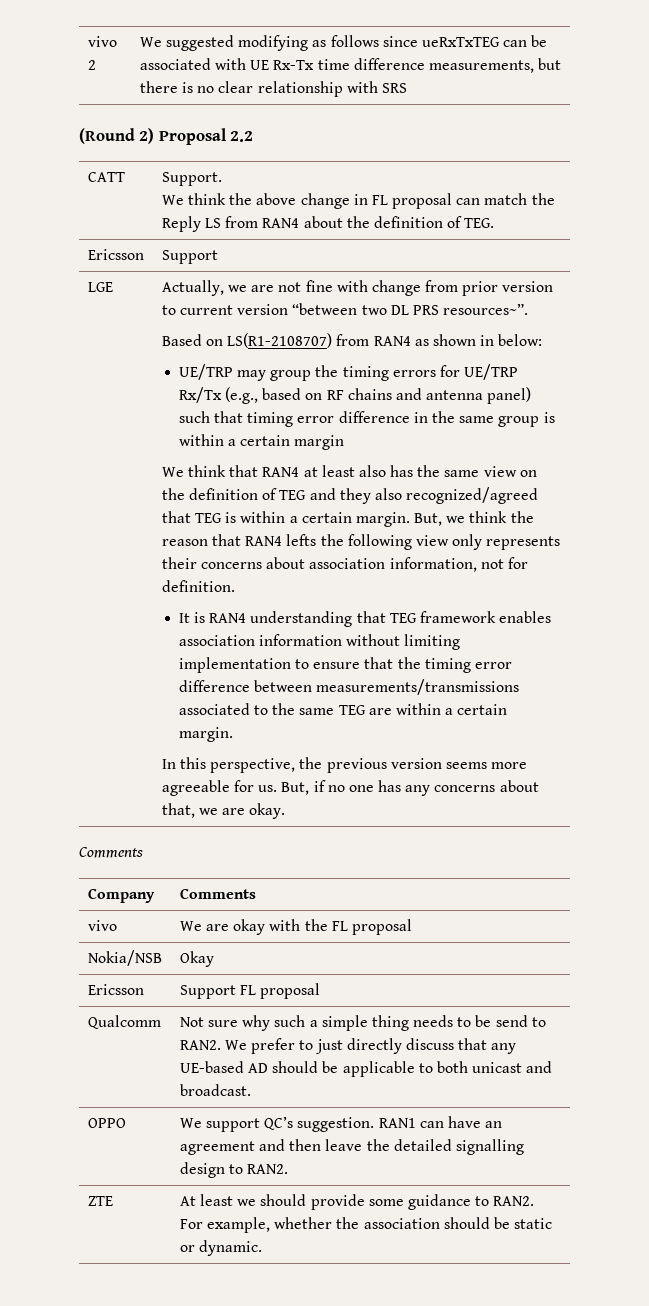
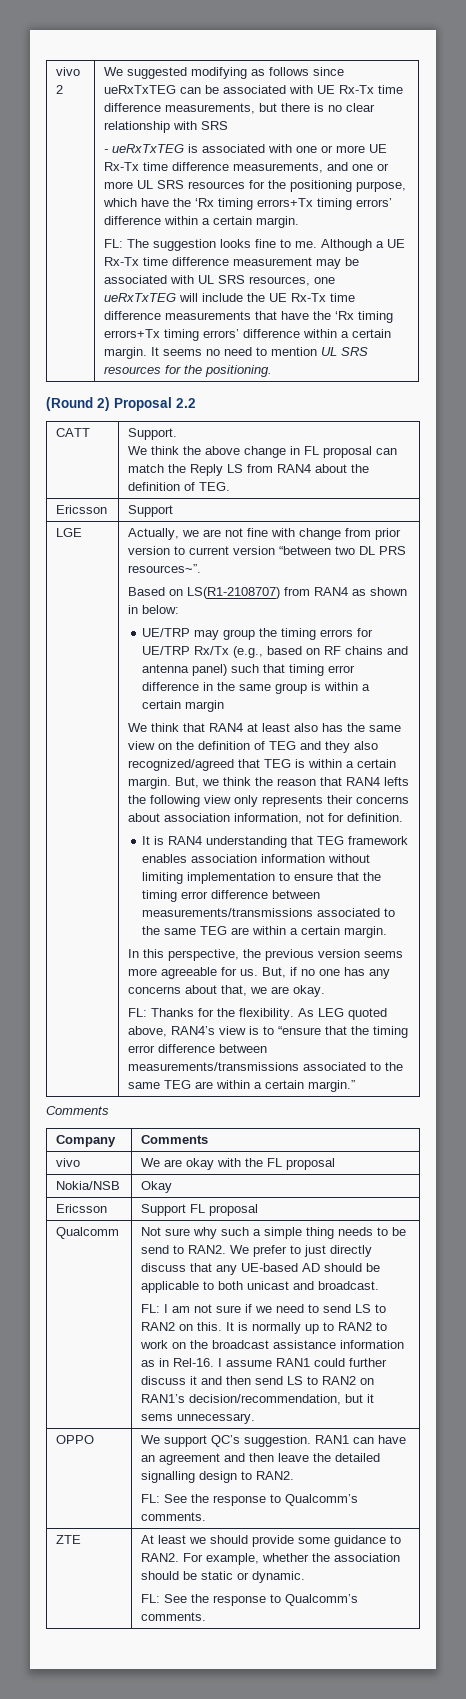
(407, 88) none -> [104,144,388,153] [104,162,390,173] [104,180,407,192] [103,198,393,210] [104,216,300,228] [104,239,406,251] [104,257,360,269] [104,275,336,286] [104,293,356,302] [104,311,394,323] [104,329,392,341] [104,347,369,359] [104,365,273,377] // - ueRxTxTEG is associated with one or more UE Rx-Tx time difference measurements, and one or more UL SRS resources for the positioning purpose, which have the ‘Rx timing errors+Tx timing errors’ difference within a certain margin. // FL: The suggestion looks fine to me. Although a UE Rx-Tx time difference measurement may be associated with UL SRS resources, one ueRxTxTEG will include the UE Rx-Tx time difference measurements that have the ‘Rx timing errors+Tx timing errors’ difference within a certain margin. It seems no need to mention UL SRS resources for the positioning.
(286, 811) none -> [128,1008,388,1020] [128,1026,409,1038] [128,1044,268,1053] [128,1062,404,1071] [128,1080,356,1092] // FL: Thanks for the flexibility. As LEG quoted above, RAN4’s view is to “ensure that the timing error difference between measurements/transmissions associated to the same TEG are within a certain margin.”
(251, 1090) none -> [141,1304,387,1313] [141,1322,388,1334] [140,1340,405,1349] [141,1358,388,1367] [141,1376,375,1385] [141,1394,375,1405] [141,1413,256,1424] // FL: I am not sure if we need to send LS to RAN2 on this. It is normally up to RAN2 to work on the broadcast assistance information as in Rel-16. I assume RAN1 could further discuss it and then send LS to RAN2 on RAN1’s decision/recommendation, but it sems unnecessary.
(289, 1169) none -> [141,1494,359,1506] [141,1512,207,1521] // FL: See the response to Qualcomm’s comments.
(262, 1248) none -> [141,1594,359,1606] [141,1612,207,1621] // FL: See the response to Qualcomm’s comments.

